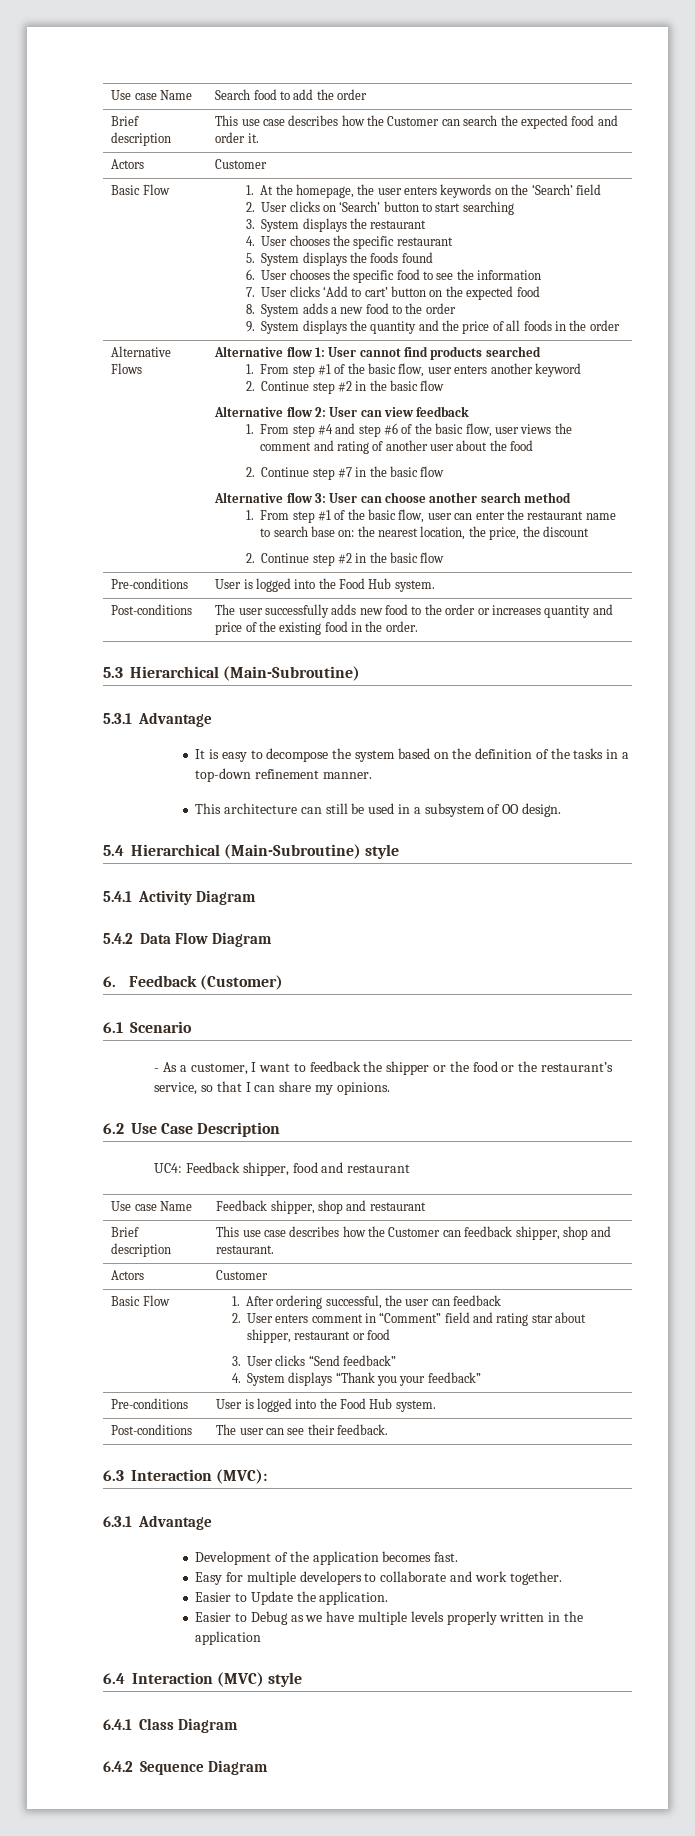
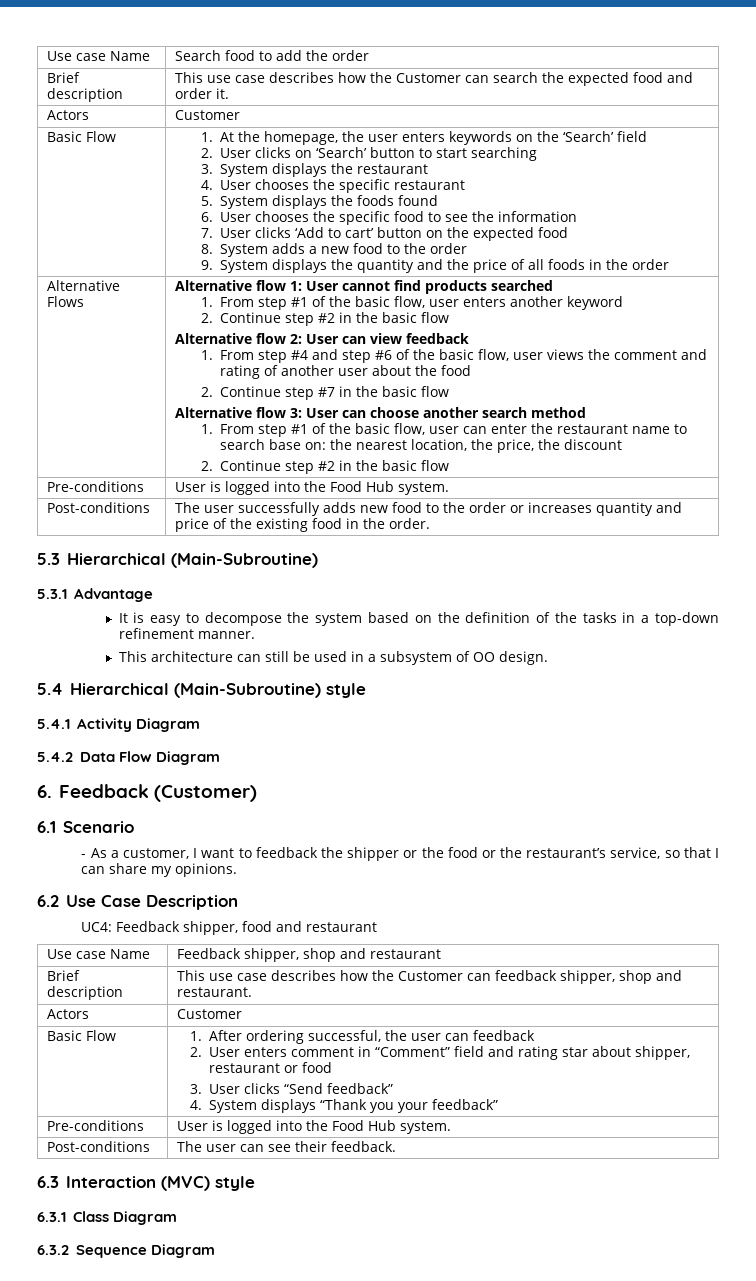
[216,1469,268,1484] [103,1515,212,1530] [195,1551,459,1565] [195,1571,562,1585] [195,1591,389,1605] [195,1611,583,1625] [195,1631,262,1645] [103,1672,213,1684] (MVC): // 6.3.1 Advantage // Development of the application becomes fast. // Easy for multiple developers to collaborate and work together. // Easier to Update the application. // Easier to Debug as we have multiple levels properly written in the application // 6.4 Interaction -> (156, 1182) none
[103,1719,132,1730] 6.4.1 -> [37,1212,66,1222] 6.3.1
[103,1761,133,1772] 6.4.2 -> [37,1245,69,1255] 6.3.2

